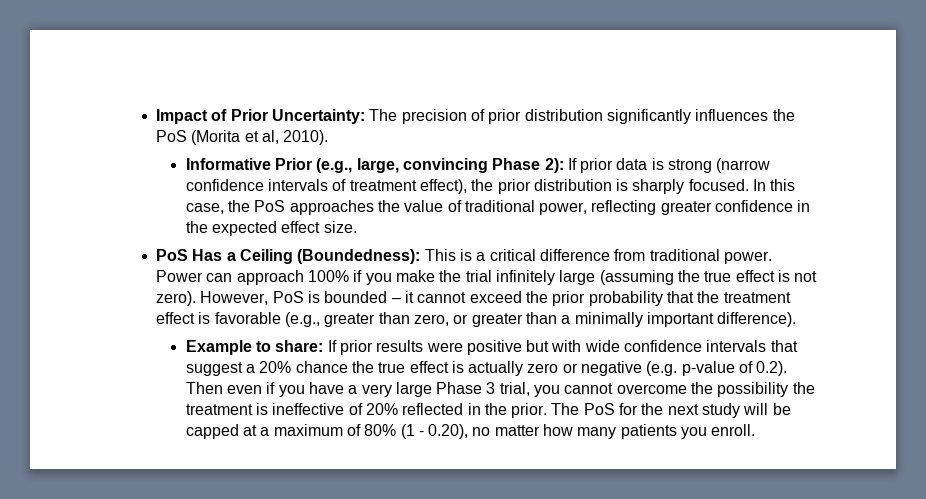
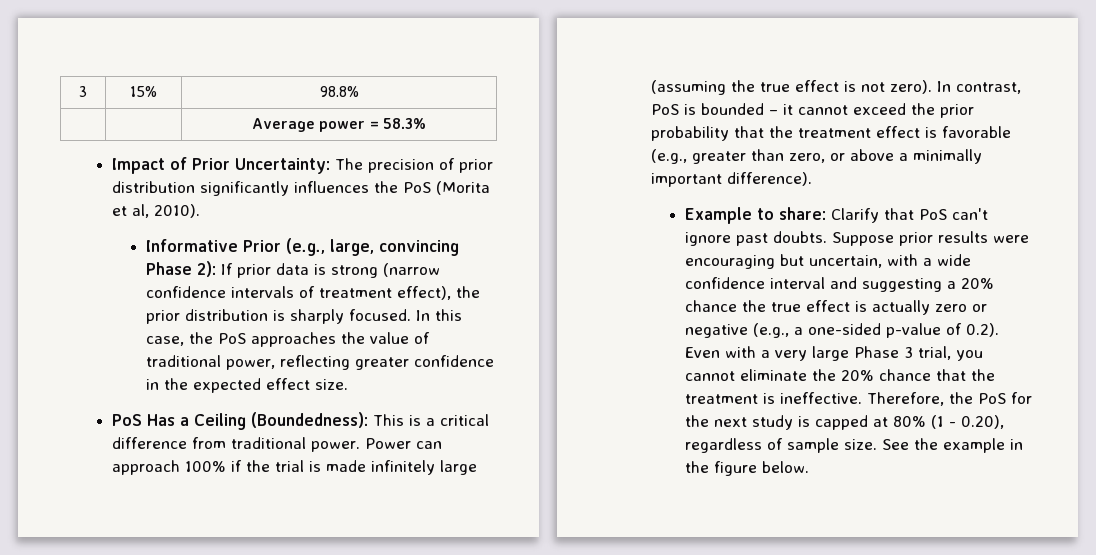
(156, 116) none -> [79,86,87,97] [130,86,157,97] [319,86,359,97] [252,118,426,132] 3 | 15% | 98.8% // | | Average power = 58.3% //
[365,270,492,285] you make the trial -> [246,460,367,472] the trial is made
[200,291,269,305] However, -> [937,81,1022,94] In contrast,
[471,312,557,327] greater than -> [850,149,895,161] above
[327,340,798,355] [185,362,243,376] If prior results were positive but with wide confidence intervals that suggest -> [830,208,988,223] [684,231,1029,246] [684,254,971,269] [684,277,942,292] Clarify that PoS can't ignore past doubts. Suppose prior results were encouraging but uncertain, with a wide confidence interval and suggesting
[646,361,788,376] [185,382,344,397] (e.g. p-value of 0.2). Then even if you have -> [752,323,999,338] [684,346,756,358] (e.g., a one-sided p-value of 0.2). Even with
[616,382,815,397] [185,403,580,418] overcome the possibility the treatment is ineffective of 20% reflected in the prior. The -> [739,369,995,381] [684,392,973,406] eliminate the 20% chance that the treatment is ineffective. Therefore, the
[743,403,791,415] [185,424,756,439] will be capped at a maximum of 80% (1 - 0.20), no matter how many patients you enroll. -> [797,415,1004,430] [684,438,1023,453] [684,461,809,476] is capped at 80% (1 - 0.20), regardless of sample size. See the example in the figure below.

